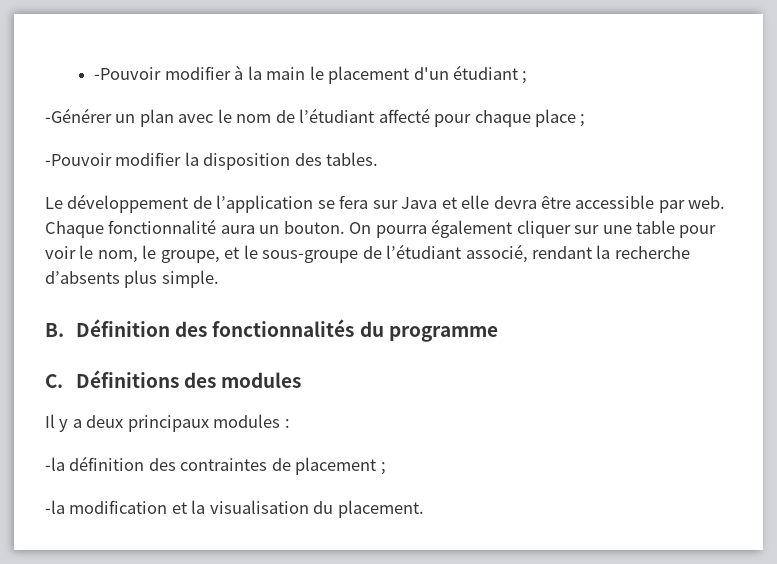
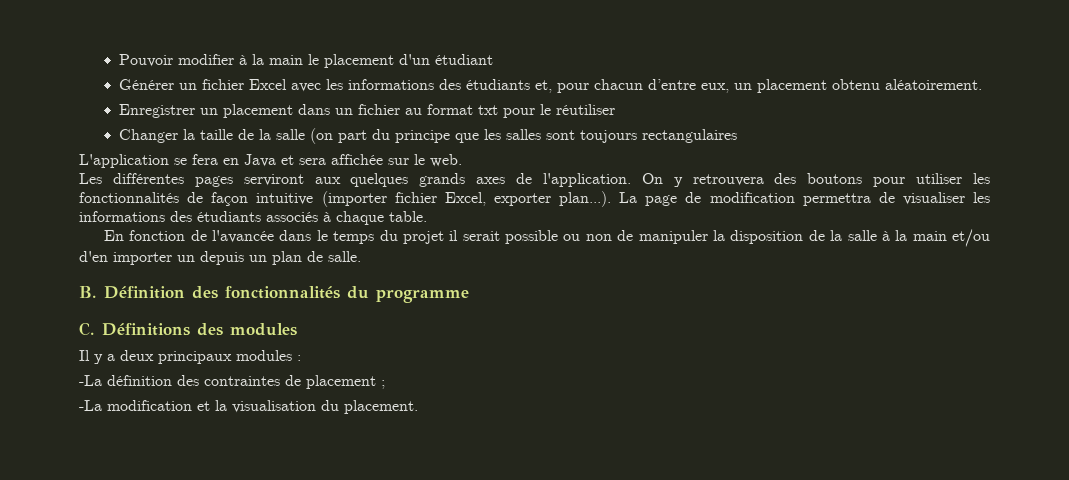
[94,67,162,80] -Pouvoir -> [119,54,174,67] Pouvoir
[522,71,528,84] [45,108,586,127] [45,152,379,170] [45,194,726,213] [45,219,717,238] [45,244,690,263] [45,270,219,288] ; // -Générer un plan avec le nom de l’étudiant affecté pour chaque place ; // -Pouvoir modifier la disposition des tables. // Le développement de l’application se fera sur Java et elle devra être accessible par web. Chaque fonctionnalité aura un bouton. On pourra également cliquer sur une table pour voir le nom, le groupe, et le sous-groupe de l’étudiant associé, rendant la recherche d’absents plus simple. -> [119,79,983,93] [119,104,616,118] [119,128,738,144] [79,154,462,168] [79,173,990,187] [79,191,990,207] [79,211,427,225] [103,229,991,247] [79,251,361,265] // Générer un fichier Excel avec les informations des étudiants et, pour chacun d’entre eux, un placement obtenu aléatoirement. // Enregistrer un placement dans un fichier au format txt pour le réutiliser // Changer la taille de la salle (on part du principe que les salles sont toujours rectangulaires // L'application se fera en Java et sera affichée sur le web. // Les différentes pages serviront aux quelques grands axes de l'application. On y retrouvera des boutons pour utiliser les fonctionnalités de façon intuitive (importer fichier Excel, exporter plan...). La page de modification permettra de visualiser les informations des étudiants associés à chaque table. // En fonction de l'avancée dans le temps du projet il serait possible ou non de manipuler la disposition de la salle à la main et/ou d'en importer un depuis un plan de salle.
[45,457,65,471] -la -> [79,375,102,386] -La
[45,500,65,514] -la -> [79,400,102,411] -La

